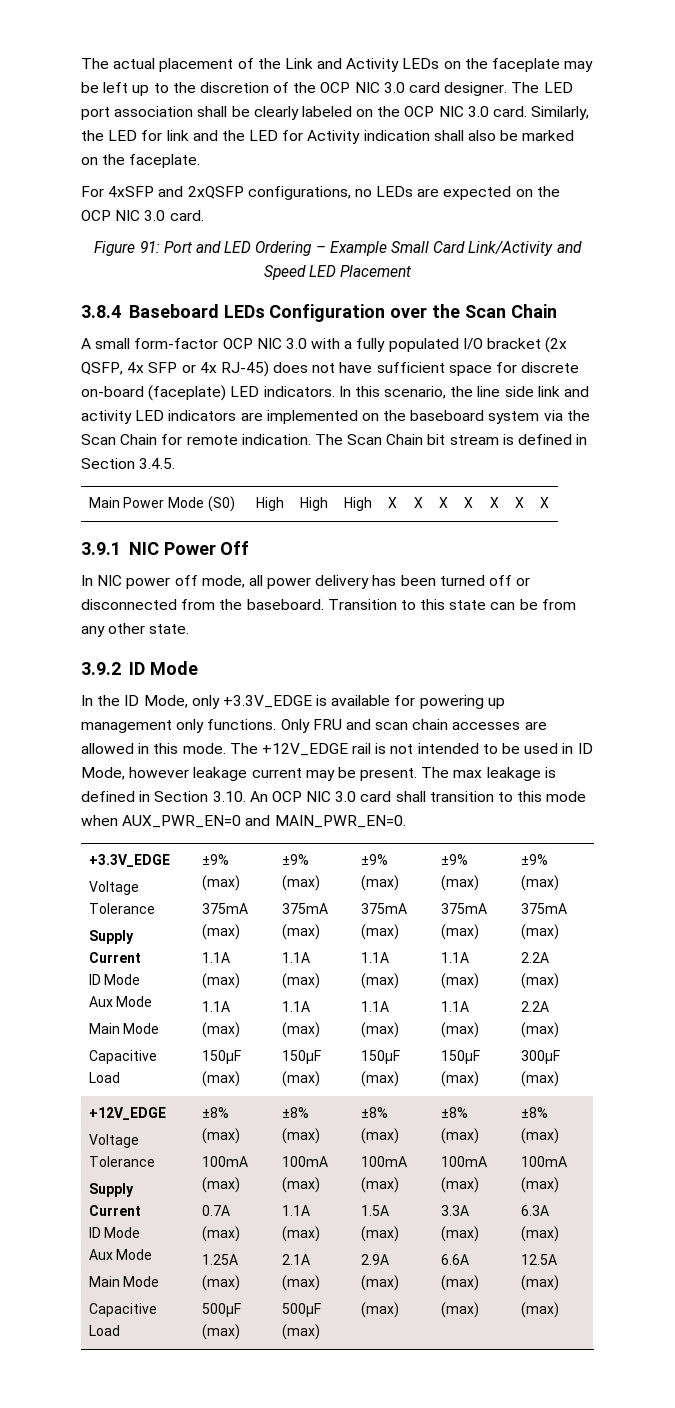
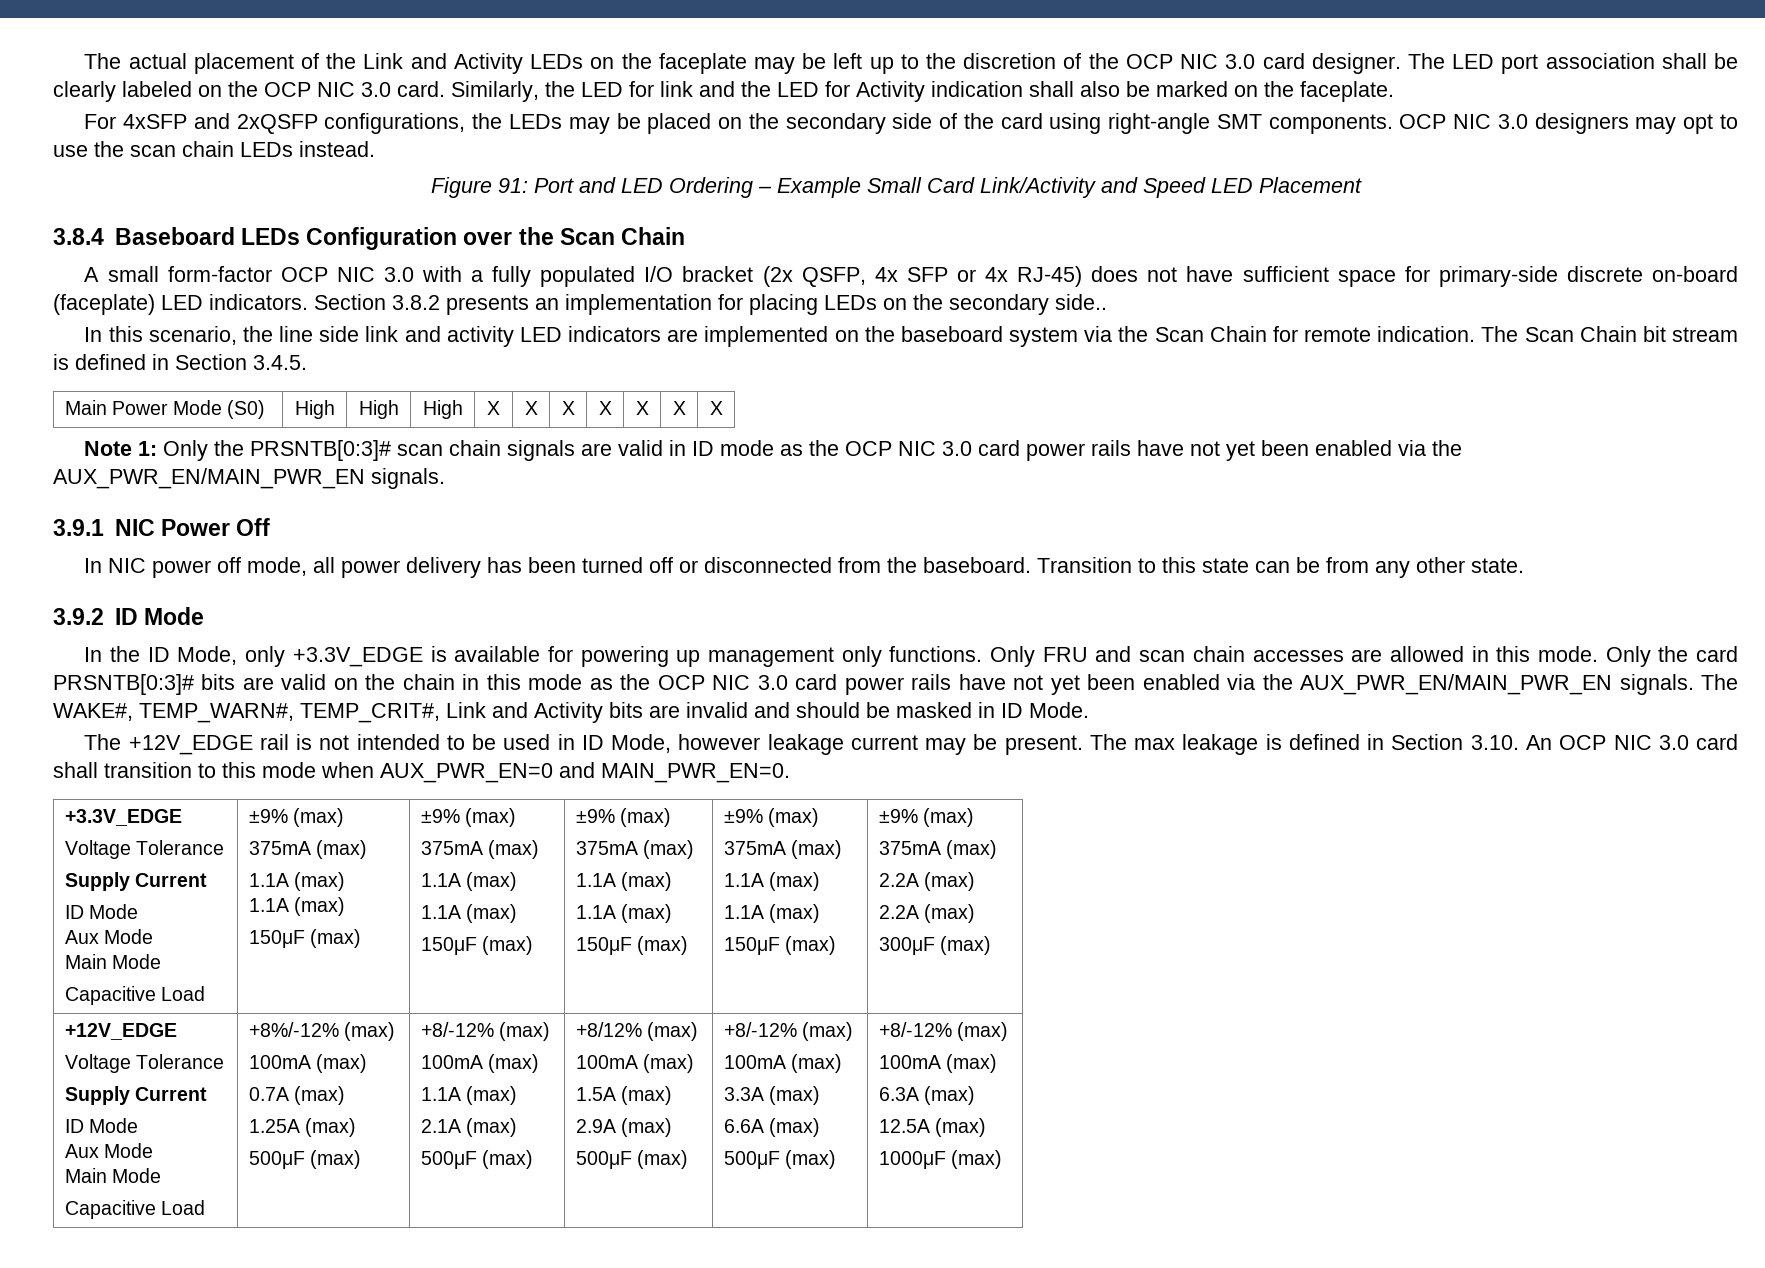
[354,186,560,200] [81,210,204,221] no LEDs are expected on the OCP NIC 3.0 card. -> [472,113,1738,134] [53,141,375,157] the LEDs may be placed on the secondary side of the card using right-angle SMT components. OCP NIC 3.0 designers may opt to use the scan chain LEDs instead.
(518, 367) none -> [1438,266,1558,287] primary-side
(335, 391) none -> [314,294,1107,315] Section 3.8.2 presents an implementation for placing LEDs on the secondary side.. //
(549, 502) none -> [84,440,1463,461] [53,468,445,489] // Note 1: Only the PRSNTB[0:3]# scan chain signals are valid in ID mode as the OCP NIC 3.0 card power rails have not yet been enabled via the AUX_PWR_EN/MAIN_PWR_EN signals.
(226, 748) none -> [1605,646,1739,667] [53,674,1739,695] [53,702,1089,723] Only the card PRSNTB[0:3]# bits are valid on the chain in this mode as the OCP NIC 3.0 card power rails have not yet been enabled via the AUX_PWR_EN/MAIN_PWR_EN signals. The WAKE#, TEMP_WARN#, TEMP_CRIT#, Link and Activity bits are invalid and should be masked in ID Mode. //
[201,1107,229,1118] ±8% -> [248,1022,339,1037] +8%/-12%
[281,1107,309,1118] ±8% -> [420,1022,494,1037] +8/-12%
[360,1107,388,1118] ±8% -> [575,1022,642,1037] +8/12%
[360,1302,399,1318] [440,1107,468,1118] (max) | ±8% -> [575,1150,688,1169] [723,1022,797,1037] 500μF (max) | +8/-12%
[440,1302,479,1318] [520,1107,548,1118] (max) | ±8% -> [723,1150,836,1169] [878,1022,952,1037] 500μF (max) | +8/-12%
(559, 1283) none -> [878,1151,946,1169] 1000μF

